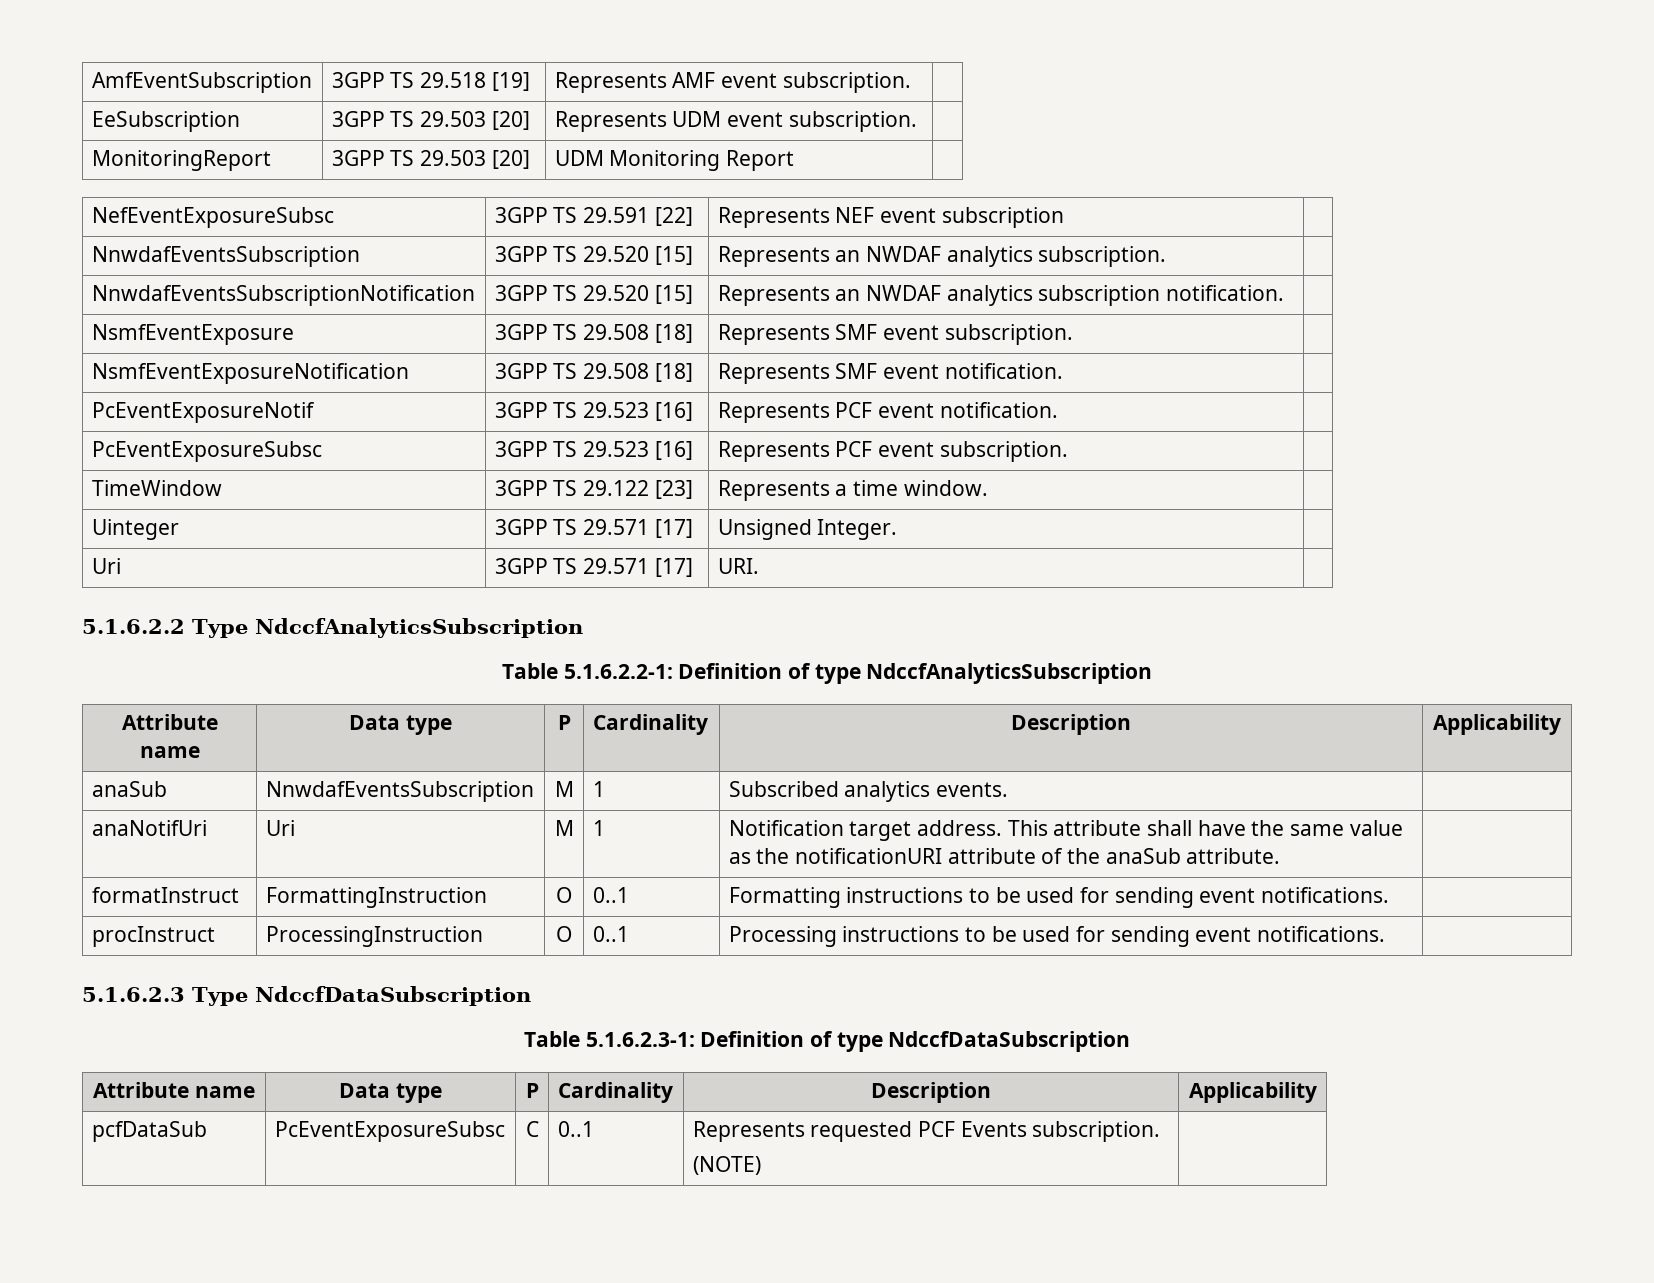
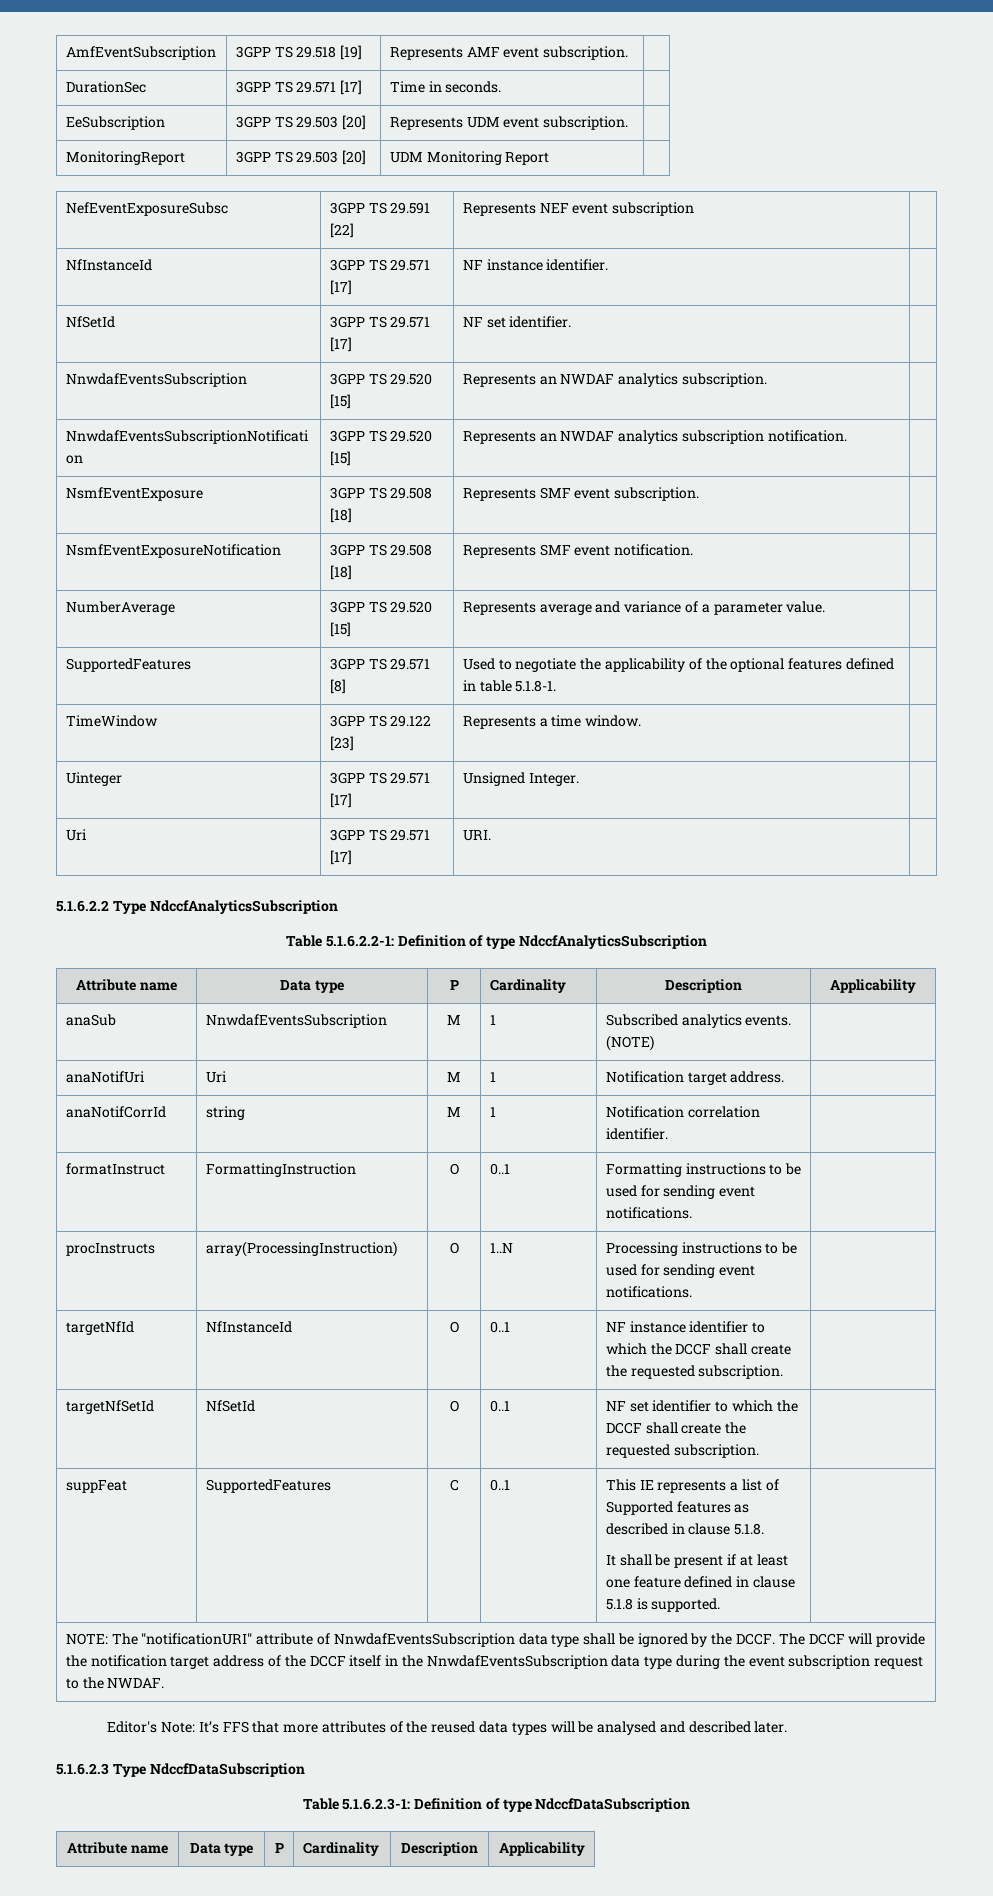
(911, 82) none -> [65,81,146,93] [235,80,363,95] [389,81,502,93] // DurationSec | 3GPP TS 29.571 [17] | Time in seconds. |
(1064, 217) none -> [65,259,152,271] [329,259,431,271] [329,280,352,295] [462,259,609,271] [65,316,115,328] [329,316,431,328] [329,337,352,352] [462,316,572,328] // NfInstanceId | 3GPP TS 29.571 [17] | NF instance identifier. | // NfSetId | 3GPP TS 29.571 [17] | NF set identifier. |
[91,402,315,423] [494,402,693,421] [717,402,1058,423] [91,441,322,462] [494,441,693,460] [717,441,1068,462] PcEventExposureNotif | 3GPP TS 29.523 [16] | Represents PCF event notification. | // PcEventExposureSubsc | 3GPP TS 29.523 [16] | Represents PCF event subscription. -> [65,601,175,615] [329,601,433,613] [329,622,351,637] [462,601,826,615] [65,658,191,672] [329,658,431,670] [329,679,346,694] [462,658,894,672] [462,680,557,692] NumberAverage | 3GPP TS 29.520 [15] | Represents average and variance of a parameter value. | // SupportedFeatures | 3GPP TS 29.571 [8] | Used to negotiate the applicability of the optional features defined in table 5.1.8-1.
(1008, 789) none -> [605,1035,654,1051] (NOTE)
[1007,820,1403,836] [728,848,1281,864] This attribute shall have the same value as the notificationURI attribute of the anaSub attribute. -> [65,1106,166,1118] [205,1106,245,1120] [446,1107,461,1117] [489,1107,496,1117] [605,1106,760,1118] [605,1128,668,1140] | // anaNotifCorrId | string | M | 1 | Notification correlation identifier.
[91,926,215,947] [265,926,483,947] [556,926,572,942] [592,926,629,942] procInstruct | ProcessingInstruction | O | 0..1 -> [65,1243,155,1256] [205,1241,397,1257] [449,1242,459,1254] [489,1243,513,1253] procInstructs | array(ProcessingInstruction) | O | 1..N
(1385, 934) none -> [65,1321,134,1335] [205,1321,292,1333] [449,1321,459,1333] [489,1321,510,1333] [605,1321,766,1333] [605,1343,791,1355] [605,1365,784,1379] [65,1400,154,1414] [205,1400,255,1412] [449,1400,459,1412] [489,1400,510,1412] [605,1400,798,1412] [605,1422,747,1434] [605,1444,759,1458] [65,1480,127,1493] [205,1479,331,1493] [449,1479,459,1491] [489,1479,510,1491] [605,1479,779,1493] [605,1501,750,1515] [605,1523,765,1535] [605,1554,788,1568] [605,1576,795,1588] [605,1598,721,1612] [65,1633,926,1647] [65,1655,924,1669] [65,1677,165,1689] [107,1721,788,1735] // targetNfId | NfInstanceId | O | 0..1 | NF instance identifier to which the DCCF shall create the requested subscription. | // targetNfSetId | NfSetId | O | 0..1 | NF set identifier to which the DCCF shall create the requested subscription. | // suppFeat | SupportedFeatures | C | 0..1 | This IE represents a list of Supported features as described in clause 5.1.8. // It shall be present if at least one feature defined in clause 5.1.8 is supported. | // NOTE: The "notificationURI" attribute of NnwdafEventsSubscription data type shall be ignored by the DCCF. The DCCF will provide the notification target address of the DCCF itself in the NnwdafEventsSubscription data type during the event subscription request to the NWDAF. // Editor's Note: It’s FFS that more attributes of the reused data types will be analysed and described later.
[91,1121,207,1142] [274,1121,505,1142] [525,1121,539,1137] [557,1121,594,1137] [692,1121,1161,1142] [692,1156,761,1175] // pcfDataSub | PcEventExposureSubsc | C | 0..1 | Represents requested PCF Events subscription. // (NOTE) | -> (585, 1849) none

